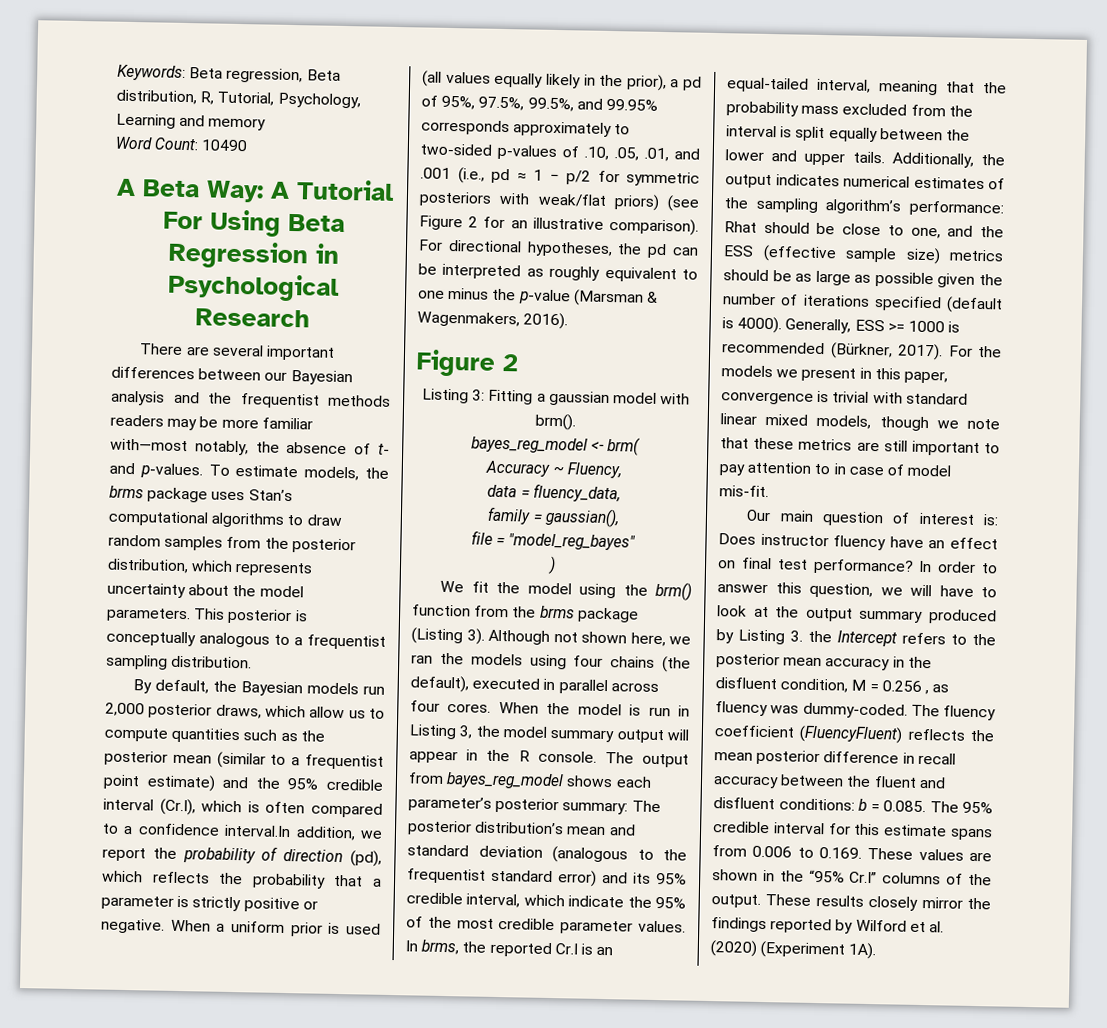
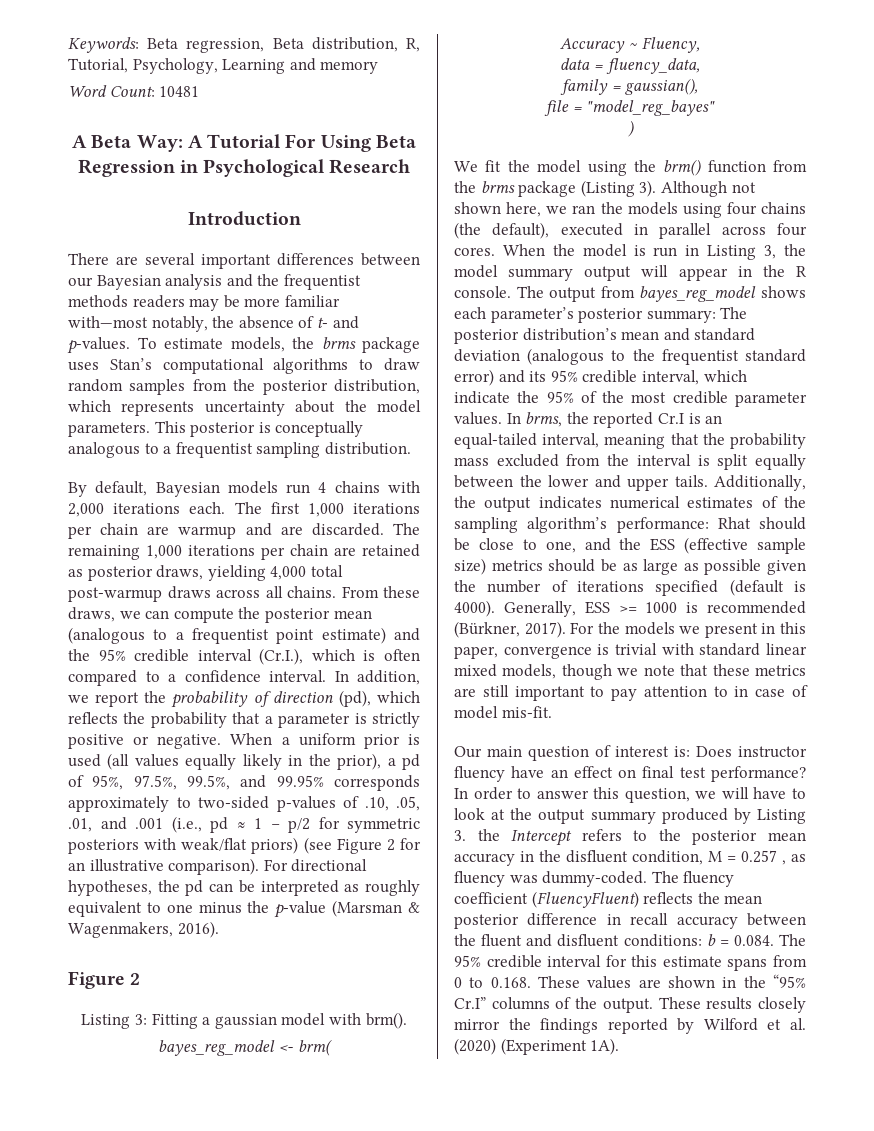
[201,139,248,152] 10490 -> [159,86,200,97] 10481
(310, 318) none -> [187,211,301,226] // Introduction
[213,680,238,693] the -> (148, 488) none
[105,702,385,719] [104,727,325,744] [104,750,266,769] 2,000 posterior draws, which allow us to compute quantities such as the posterior mean (similar -> [318,481,420,493] [68,502,420,517] [68,523,420,539] [68,544,420,560] [68,565,343,581] [68,586,420,602] [68,607,372,623] [68,627,145,644] 4 chains with 2,000 iterations each. The first 1,000 iterations per chain are warmup and are discarded. The remaining 1,000 iterations per chain are retained as posterior draws, yielding 4,000 total post-warmup draws across all chains. From these draws, we can compute the posterior mean (analogous
[159,798,196,816] (Cr.I), -> [259,648,304,665] (Cr.I.),
[224,824,292,838] interval.In -> [269,670,349,682] interval. In
[881,680,922,692] 0.256 -> [741,850,777,863] 0.257
[883,800,926,813] 0.085. -> [733,935,774,946] 0.084.
[752,845,862,859] 0.006 to 0.169. -> [454,977,531,988] 0 to 0.168.

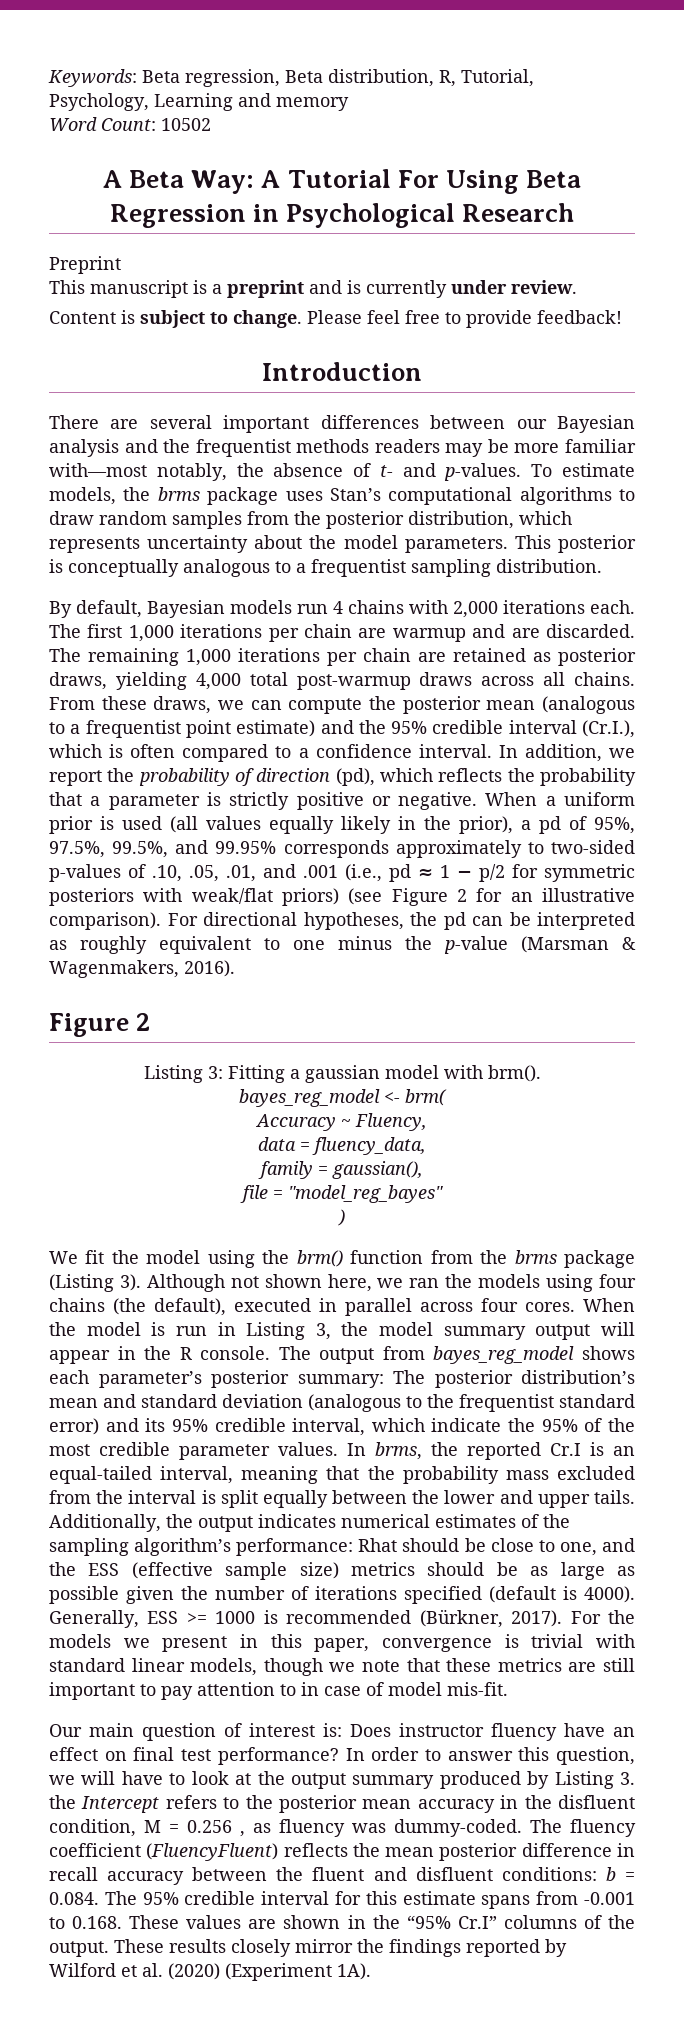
[159,86,200,97] 10481 -> [161,118,211,131] 10502
(411, 166) none -> [49,256,121,274] [49,280,577,298] [49,310,622,328] // Preprint // This manuscript is a preprint and is currently under review. // Content is subject to change. Please feel free to provide feedback!
[454,664,497,677] mixed -> (185, 1665) none
[741,850,777,863] 0.257 -> [187,1820,232,1833] 0.256
[454,977,462,988] 0 -> [584,1892,635,1905] -0.001

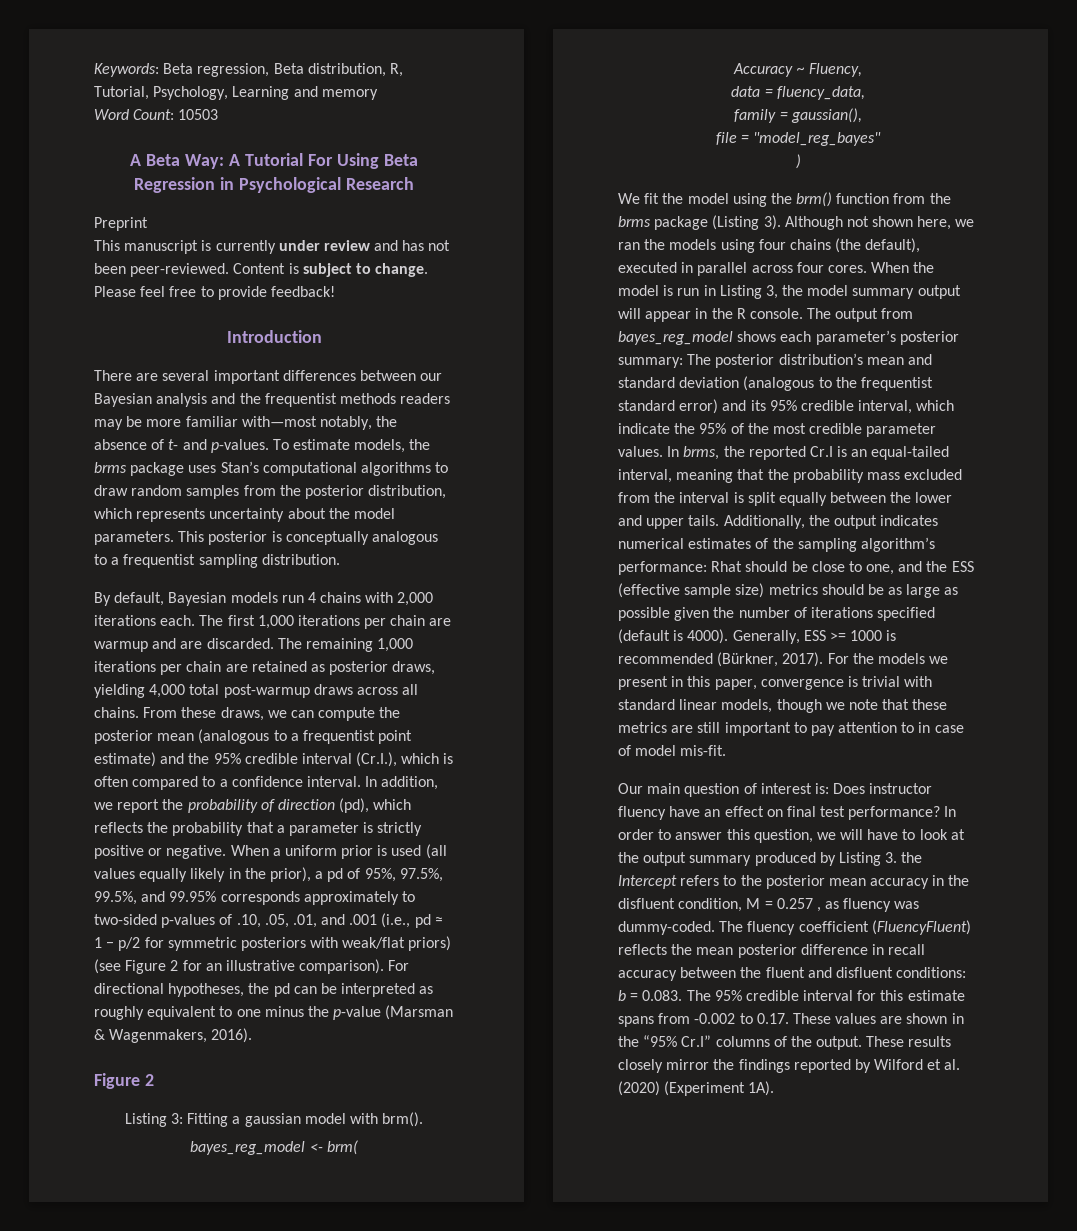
[161,118,211,131] 10502 -> [178,109,219,120] 10503
[212,280,577,298] a preprint and is currently under review. // -> [215,240,451,254] [94,263,230,277] currently under review and has not been peer-reviewed.
[187,1820,232,1833] 0.256 -> [776,898,813,909] 0.257
[49,1892,99,1905] 0.084. -> [642,990,683,1001] 0.083.
[584,1892,635,1905] [49,1916,123,1929] -0.001 to 0.168. -> [694,1013,789,1024] -0.002 to 0.17.

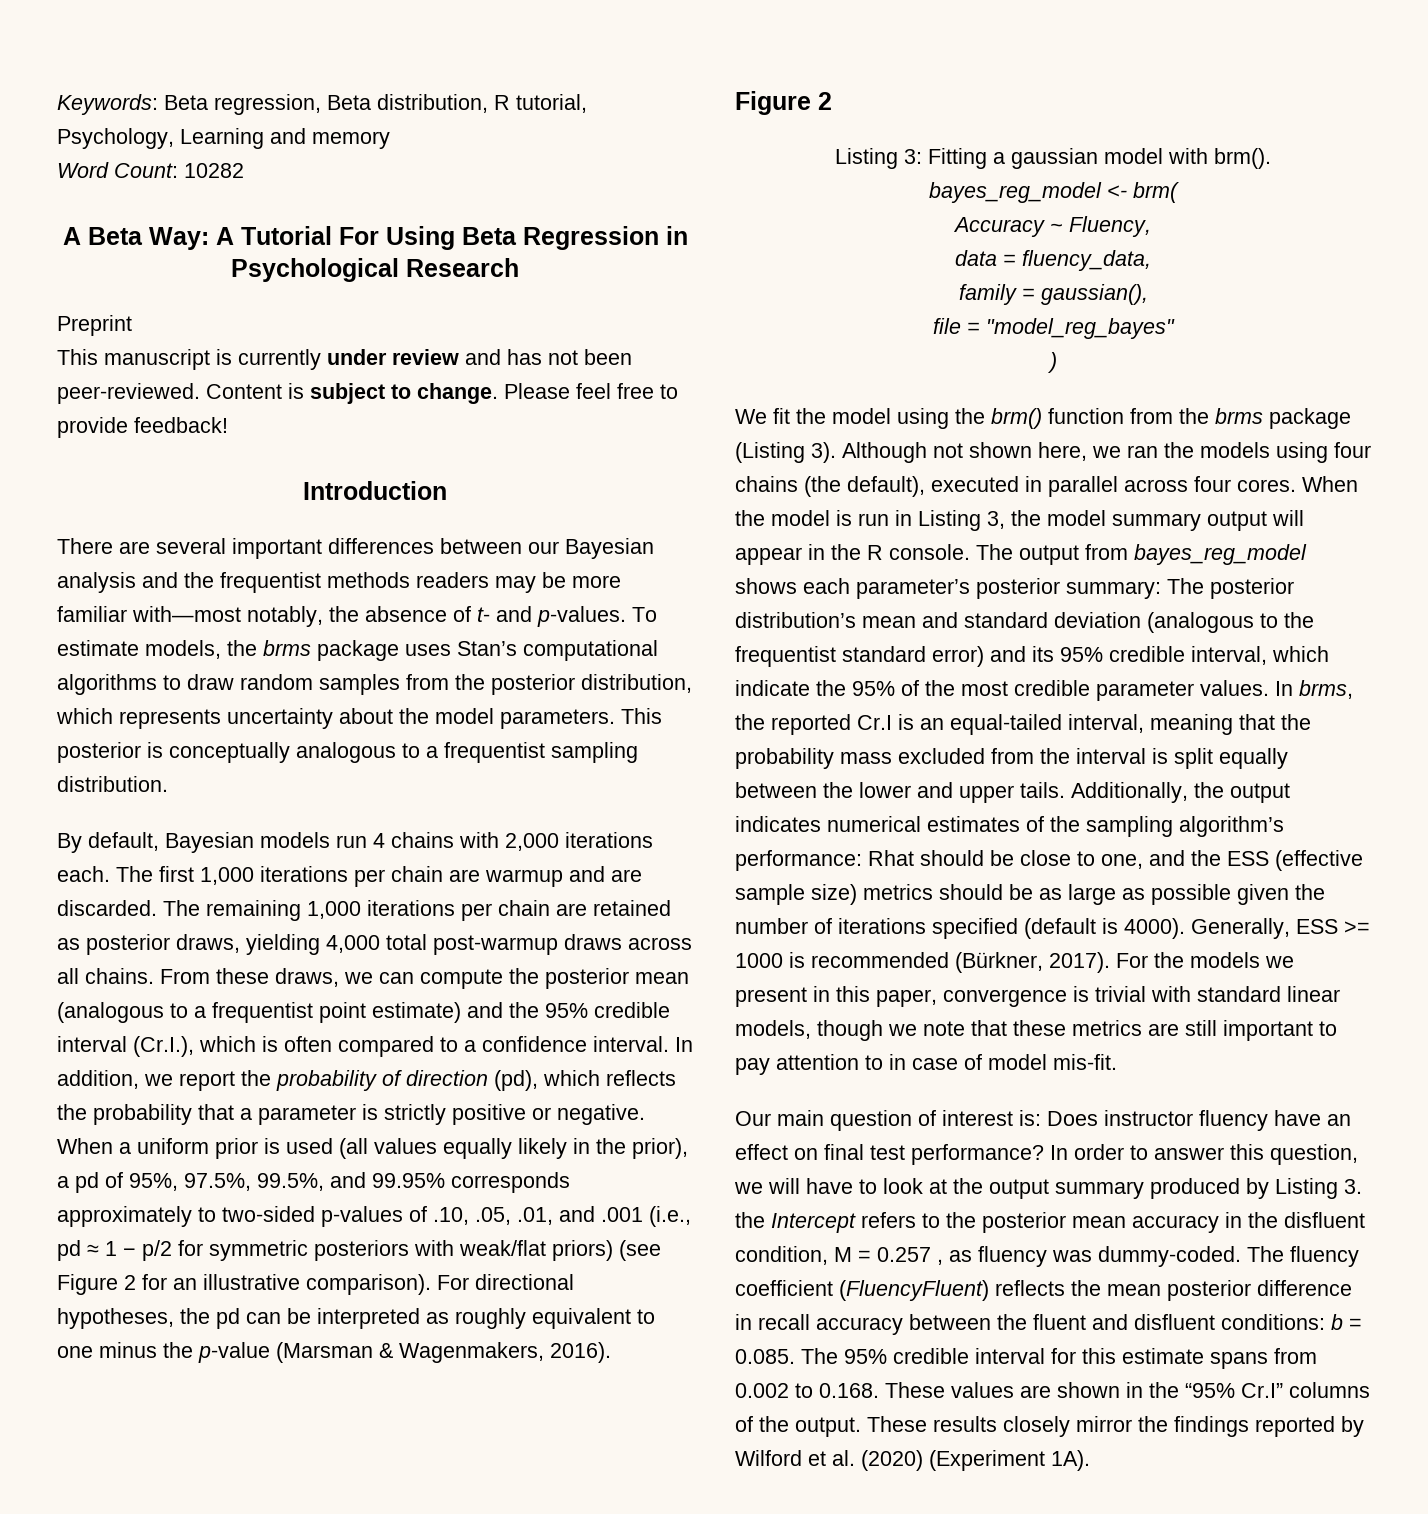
[389,63,403,77] [94,86,149,100] R, Tutorial, -> [494,94,587,113] R tutorial,
[178,109,219,120] 10503 -> [184,163,244,178] 10282
[642,990,683,1001] 0.083. -> [735,1349,795,1364] 0.085.
[694,1013,789,1024] -0.002 to 0.17. -> [735,1383,879,1398] 0.002 to 0.168.

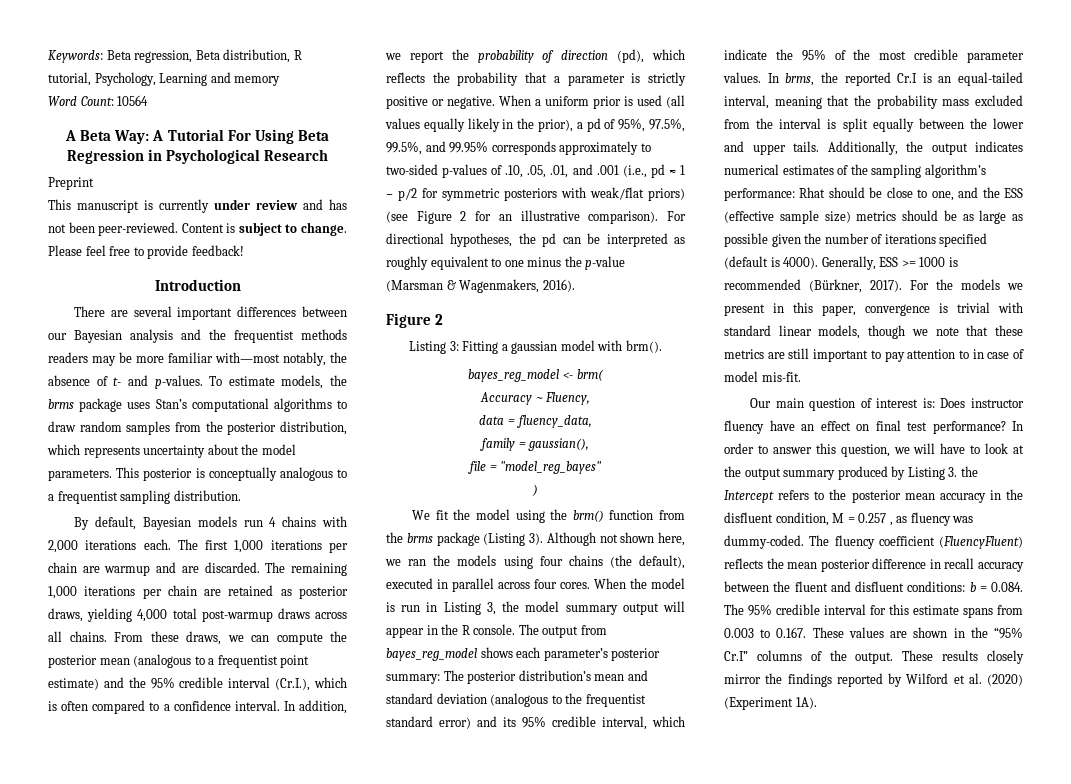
[184,163,244,178] 10282 -> [117,95,149,106] 10564
[735,1349,795,1364] 0.085. -> [991,582,1023,592] 0.084.
[735,1383,879,1398] 0.002 to 0.168. -> [724,627,807,638] 0.003 to 0.167.

